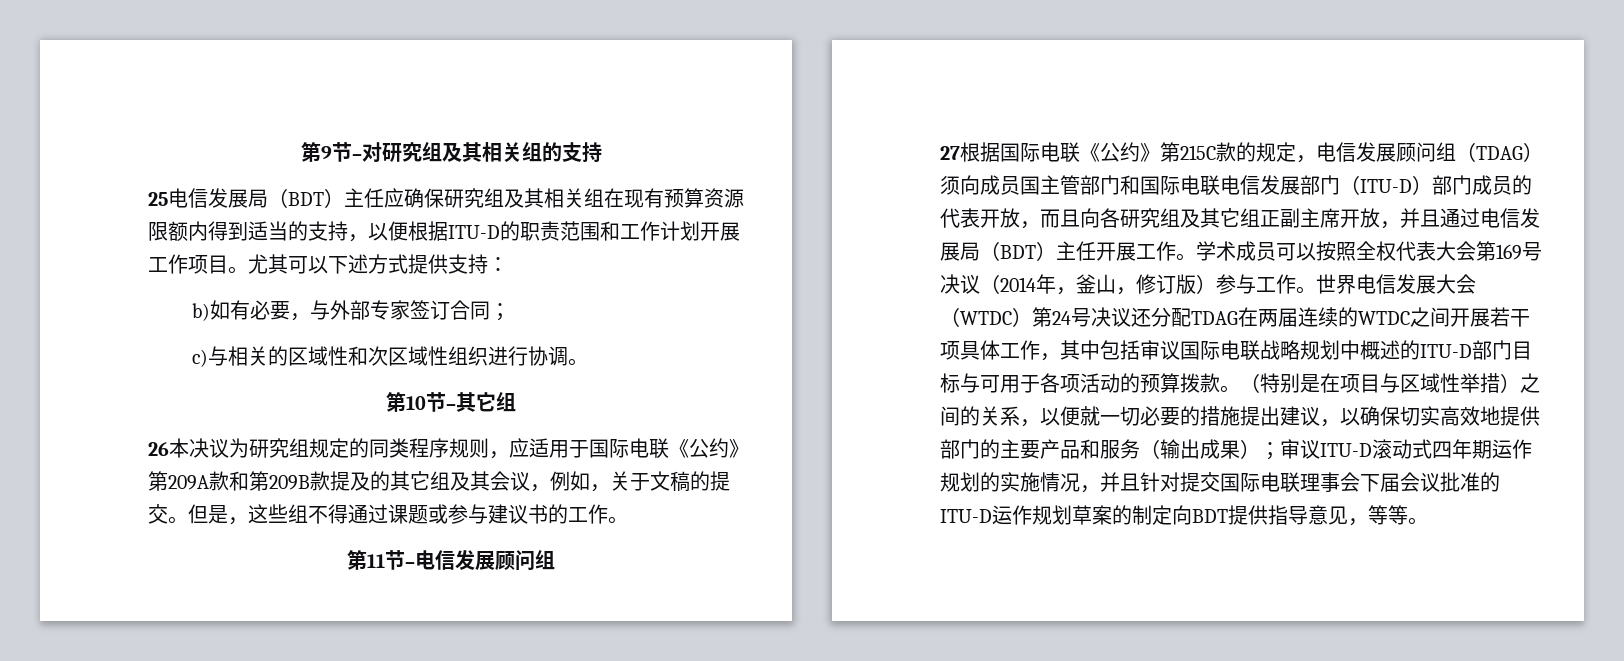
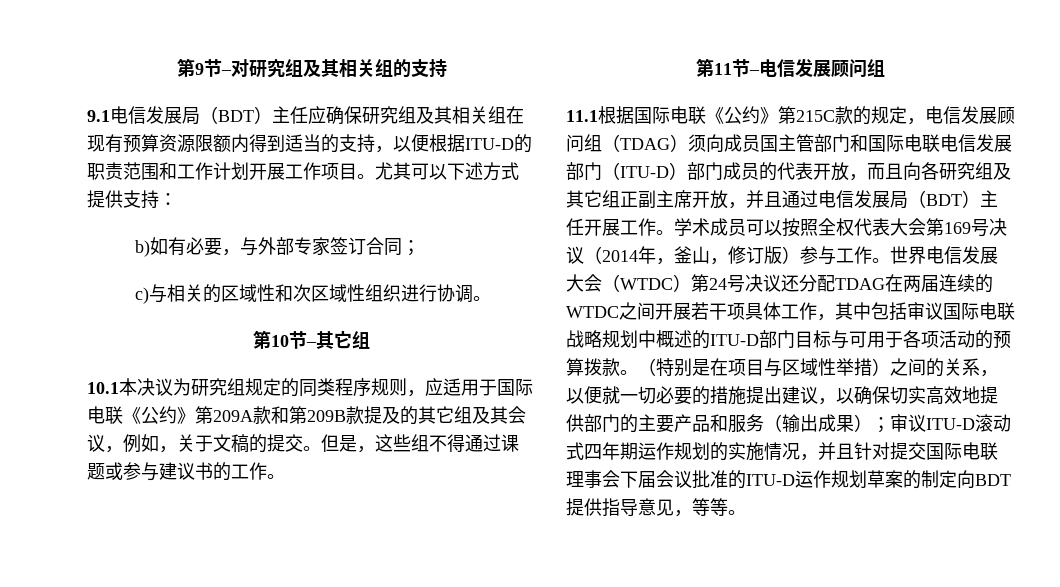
[148,192,168,206] 25 -> [87,110,110,122] 9.1
[148,442,169,456] 26 -> [87,382,119,394] 10.1
[940,146,960,160] 27 -> [566,110,598,122] 11.1

